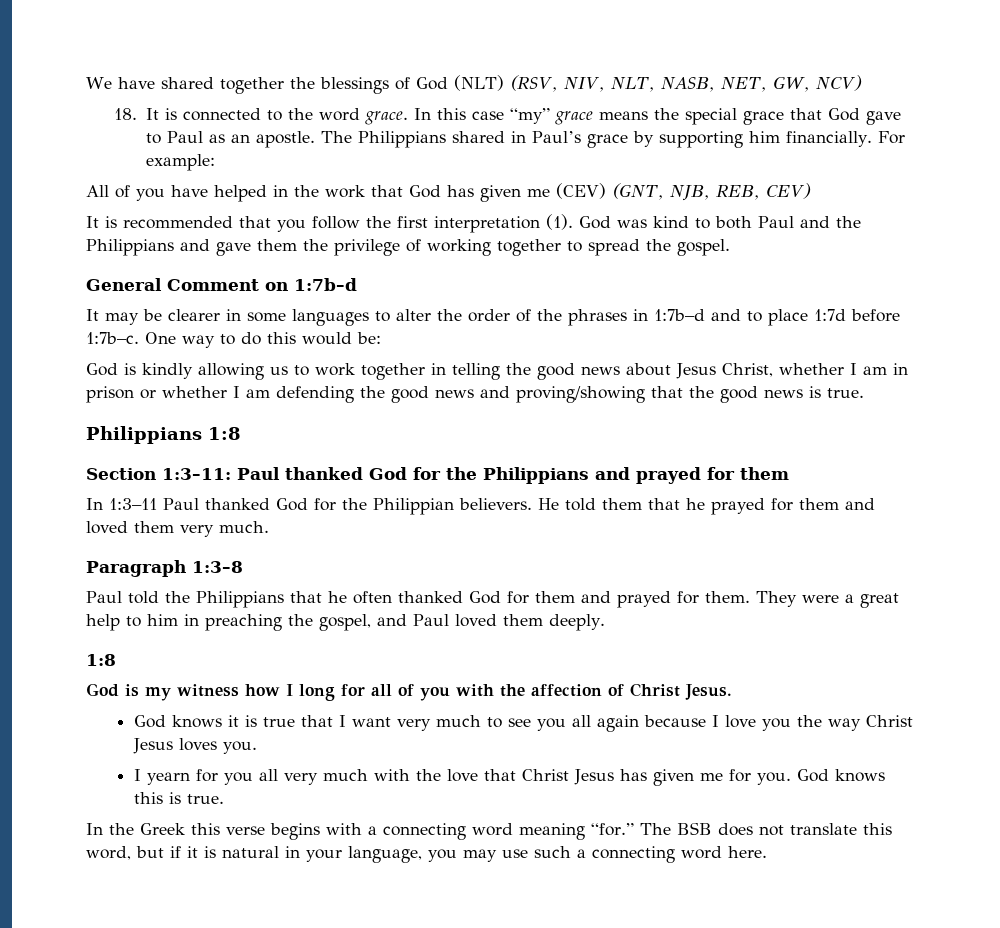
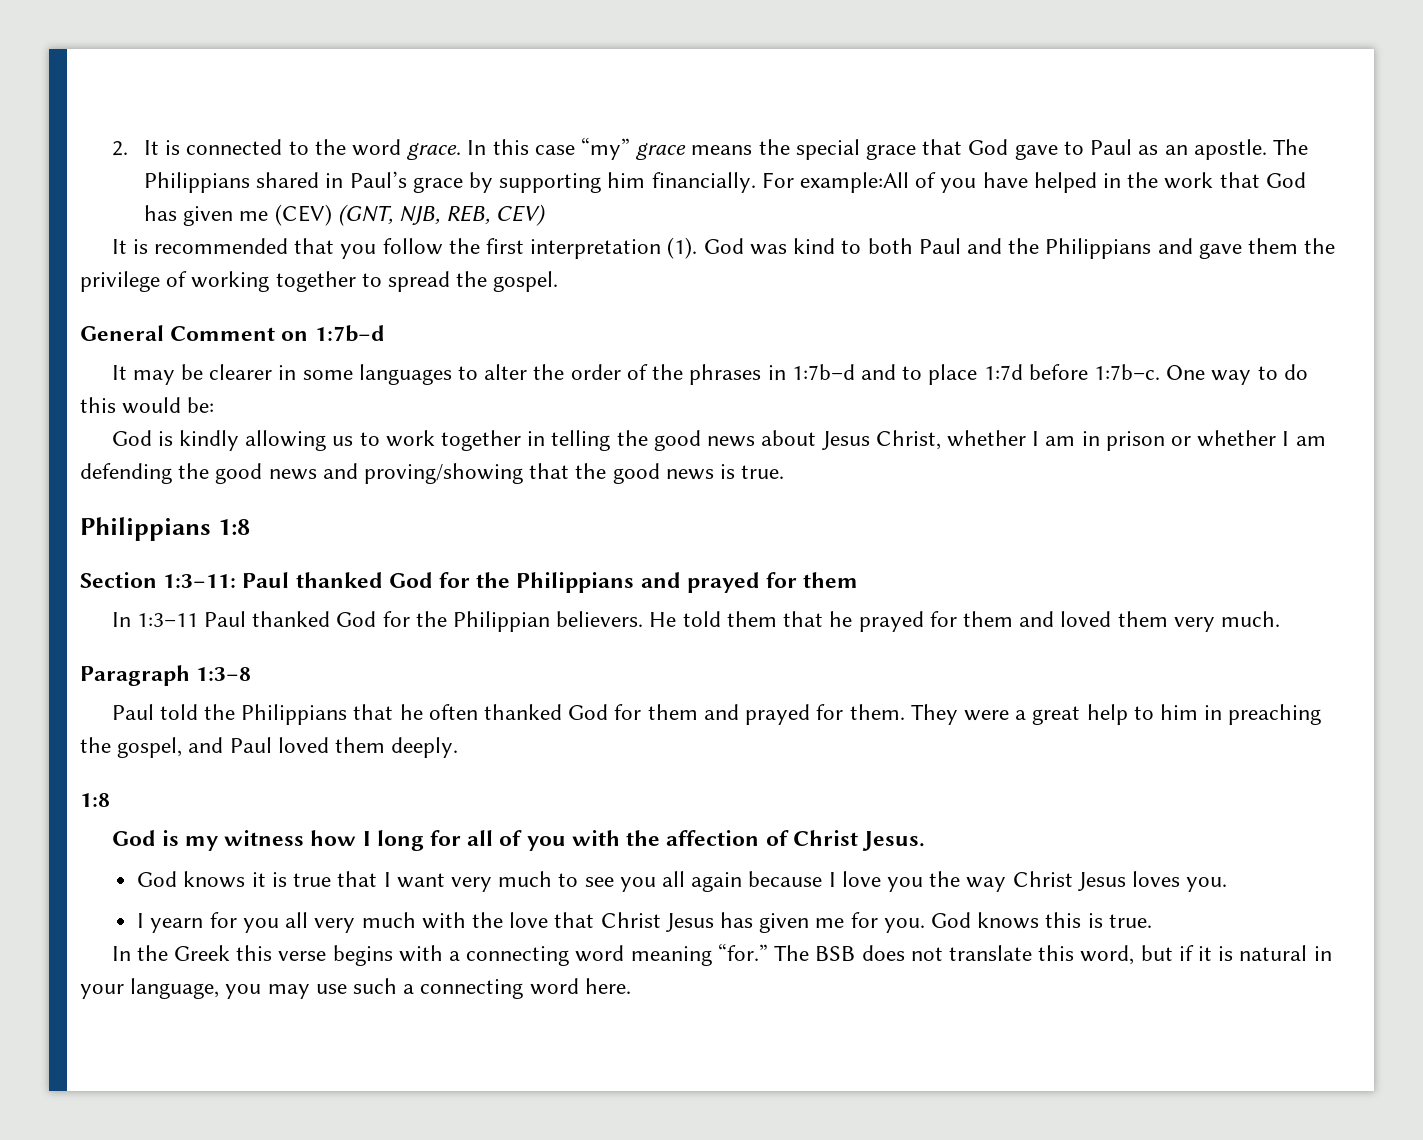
[86,75,862,94] [114,108,138,120] We have shared together the blessings of God (NLT) (RSV, NIV, NLT, NASB, NET, GW, NCV) // 18. -> [111,141,128,156] 2.
[146,154,216,171] [86,185,109,197] example: // All -> [799,172,909,193] example:All

